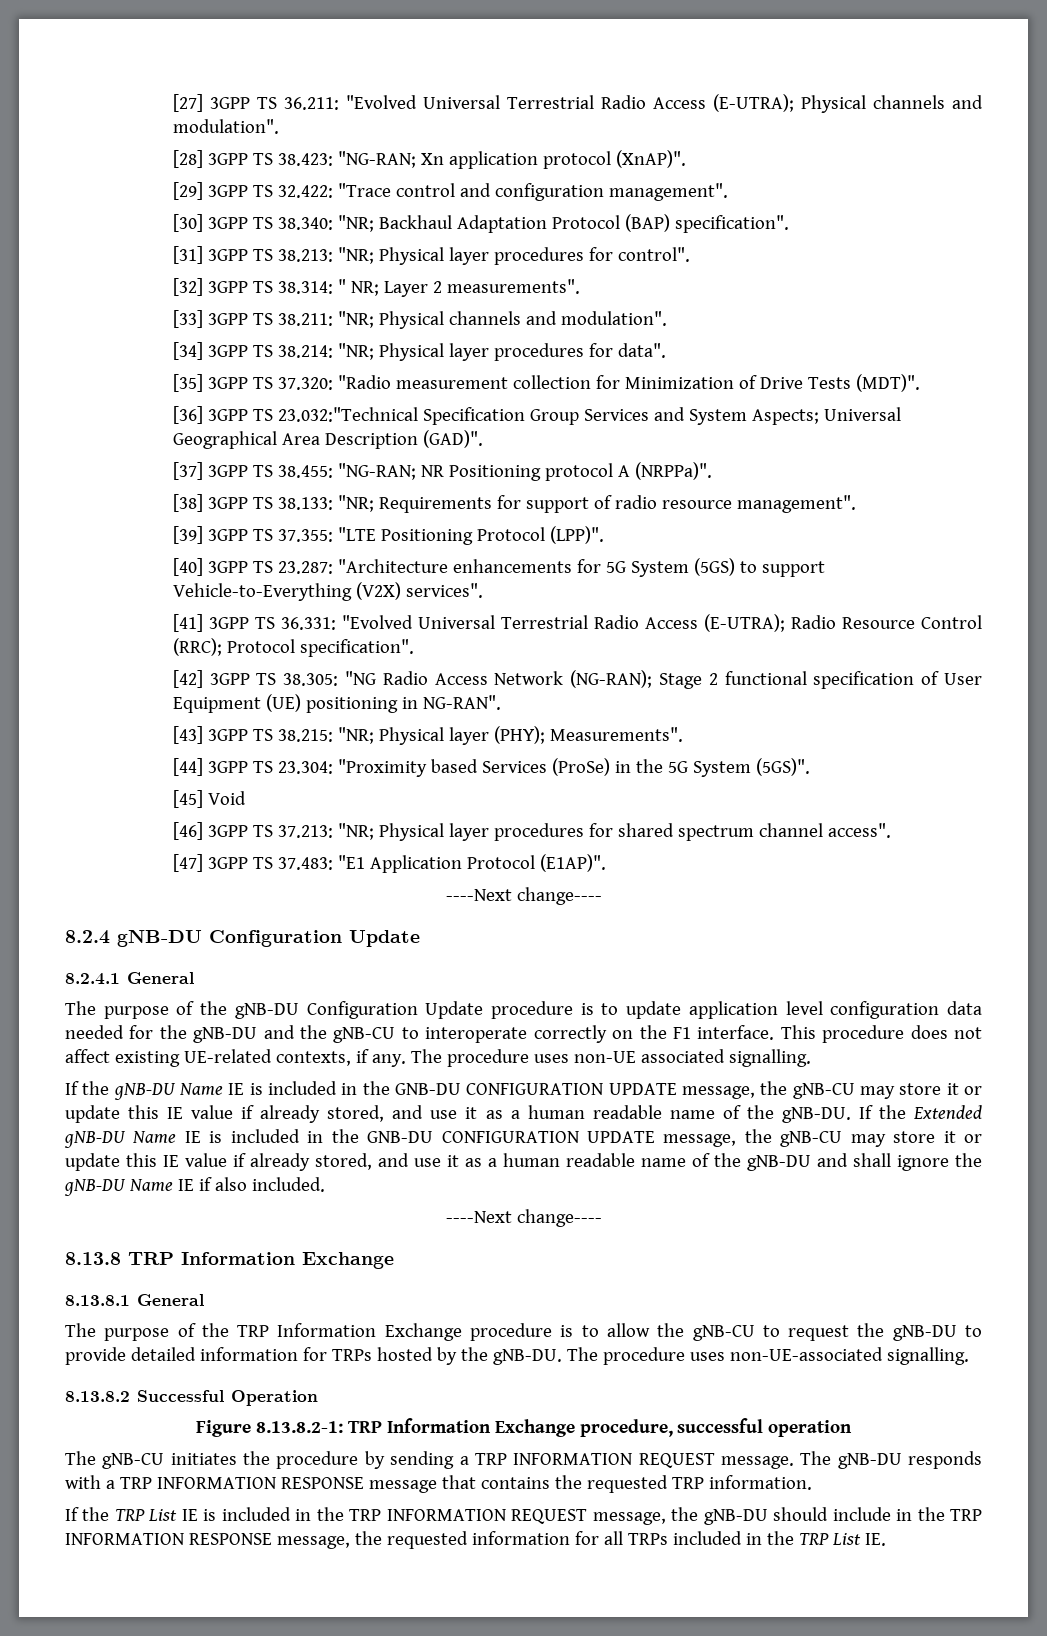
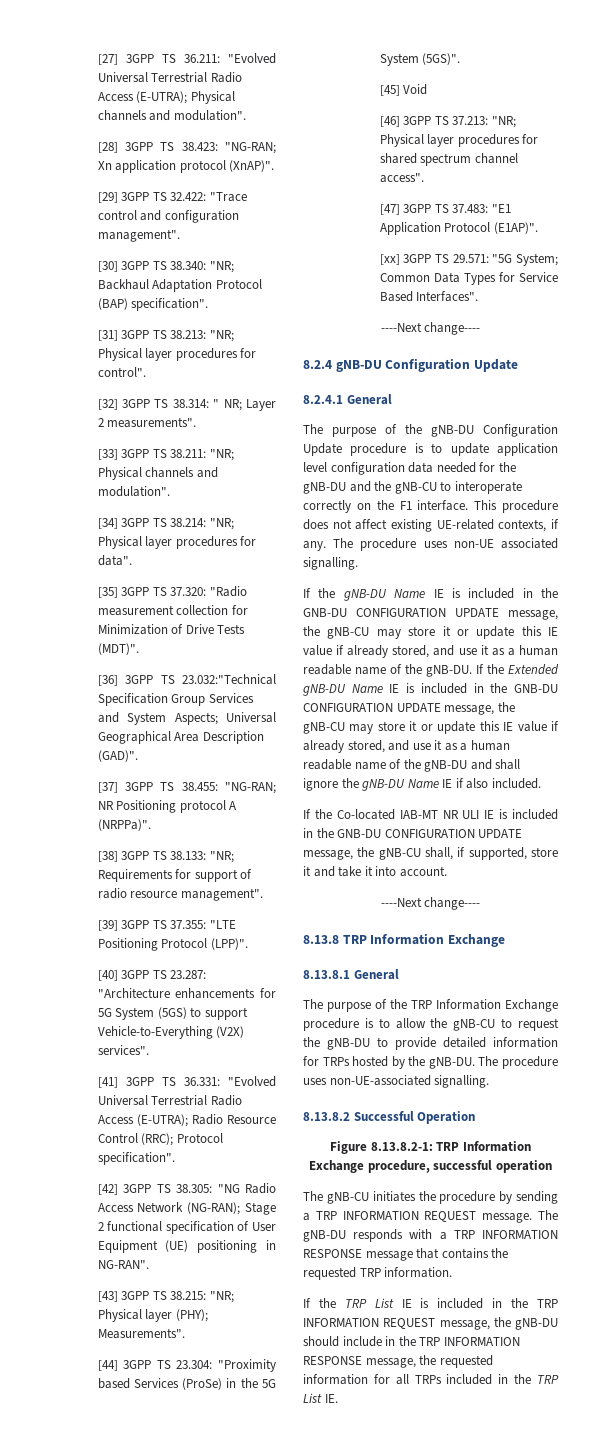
(606, 863) none -> [379,253,558,266] [379,272,558,285] [379,291,479,302] // [xx] 3GPP TS 29.571: "5G System; Common Data Types for Service Based Interfaces".
(325, 1184) none -> [303,809,558,820] [303,828,523,838] [303,847,558,860] [303,866,447,877] // If the Co-located IAB-MT NR ULI IE is included in the GNB-DU CONFIGURATION UPDATE message, the gNB-CU shall, if supported, store it and take it into account.

